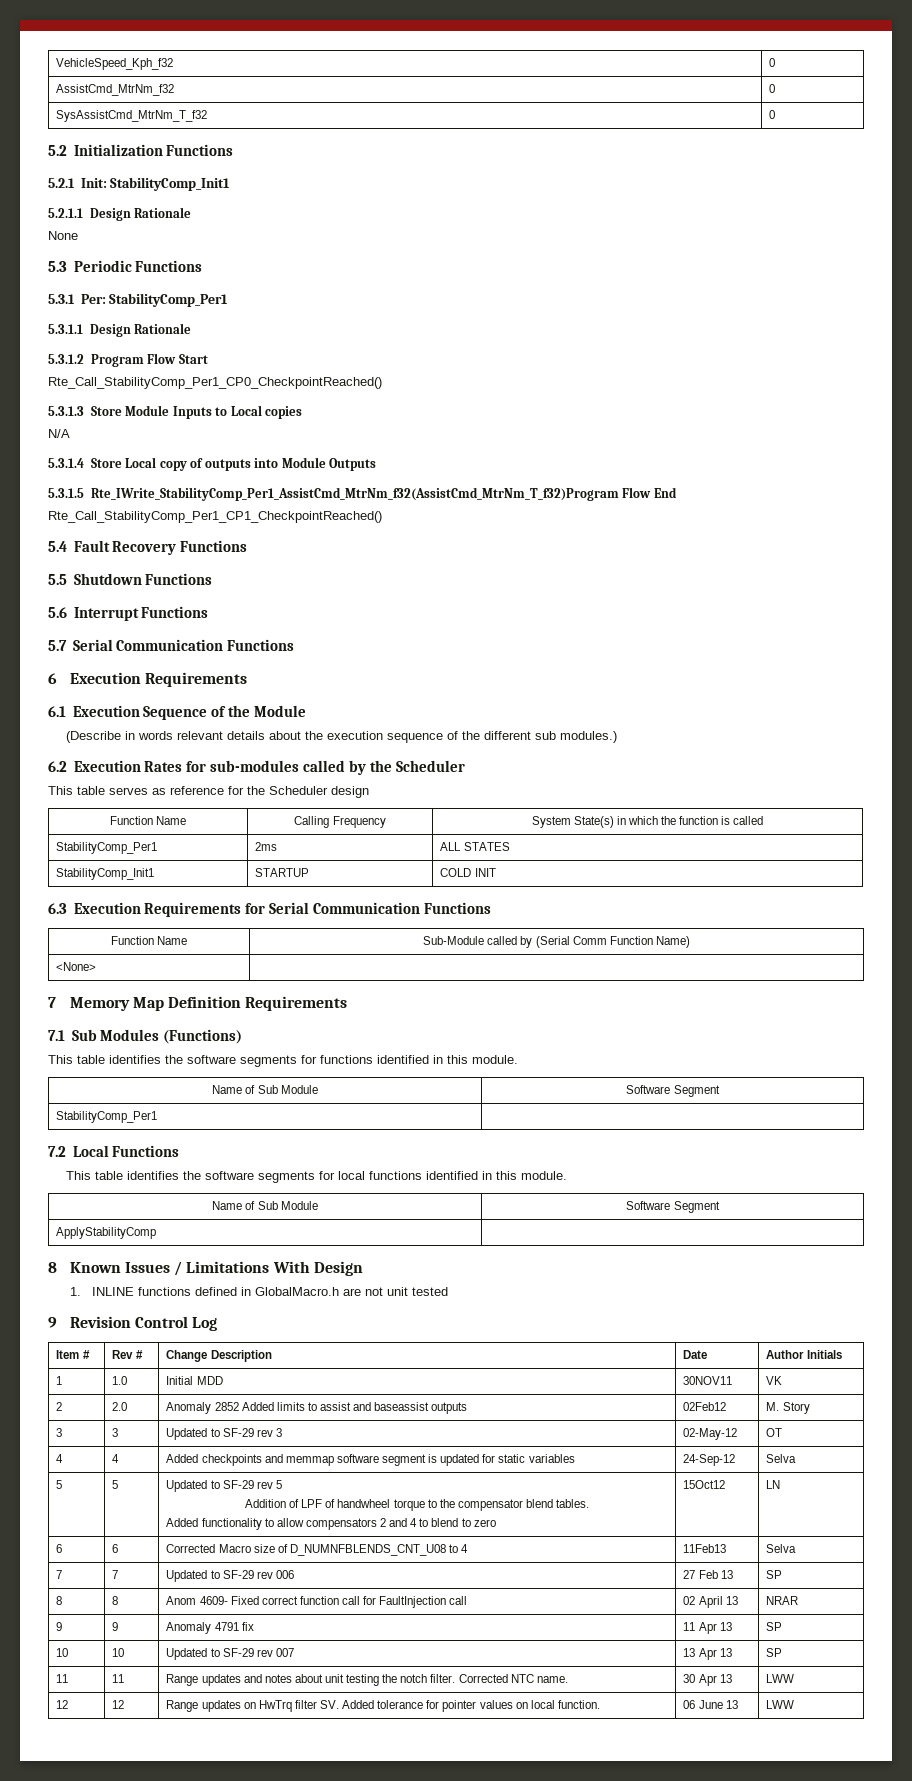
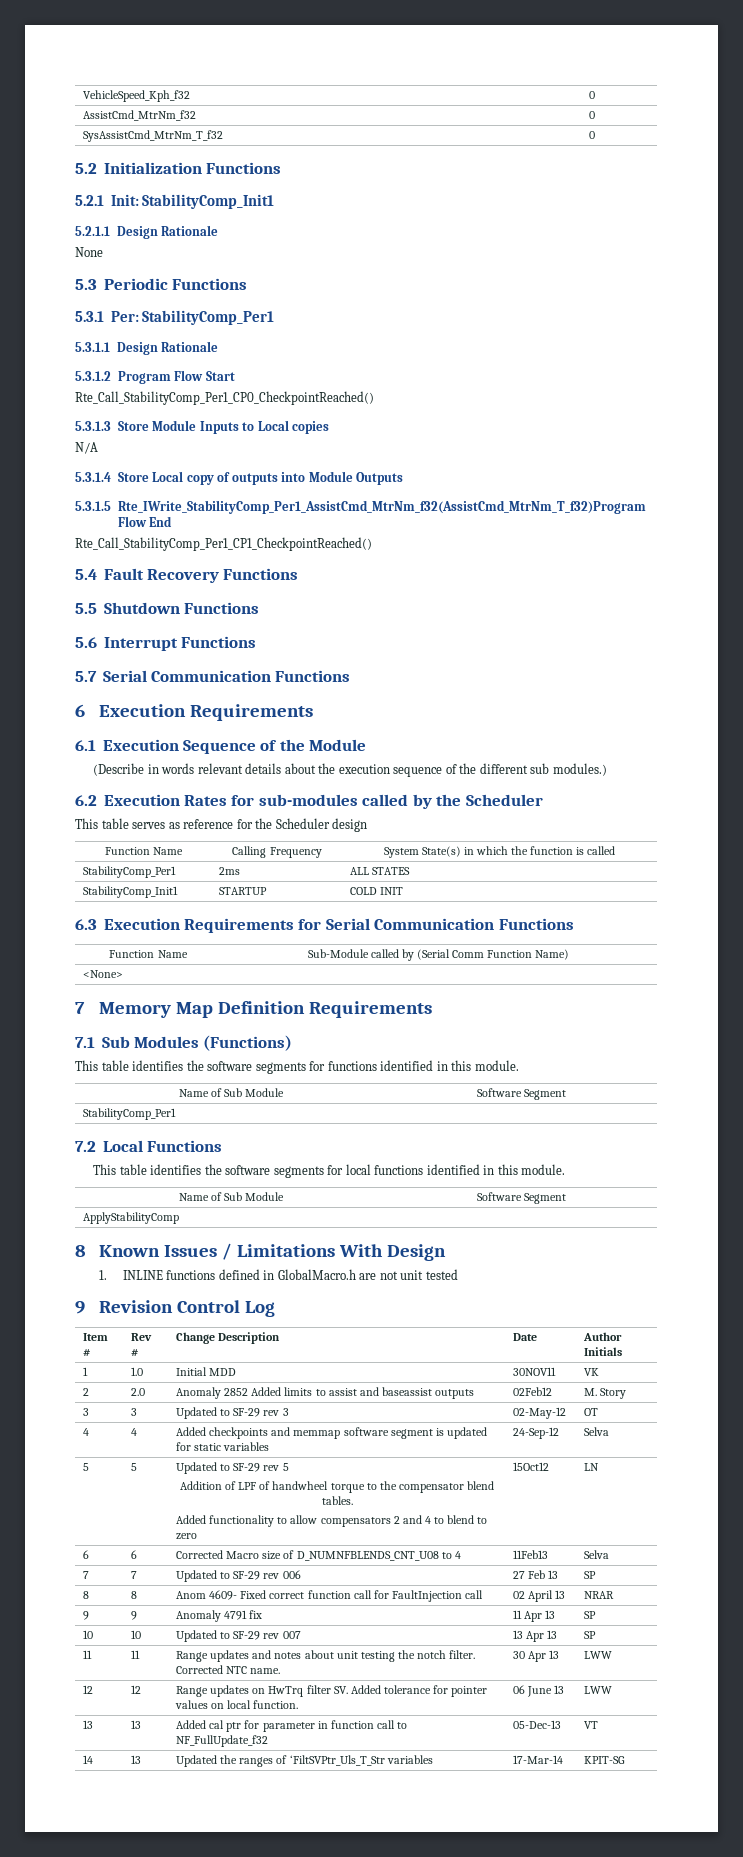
(795, 1704) none -> [83,1720,94,1729] [131,1720,142,1729] [176,1720,407,1732] [176,1735,269,1747] [513,1720,562,1729] [584,1721,599,1729] [83,1755,94,1764] [131,1755,142,1764] [176,1755,433,1767] [513,1755,564,1764] [584,1756,626,1764] // 13 | 13 | Added cal ptr for parameter in function call to NF_FullUpdate_f32 | 05-Dec-13 | VT // 14 | 13 | Updated the ranges of ‘FiltSVPtr_Uls_T_Str variables | 17-Mar-14 | KPIT-SG

